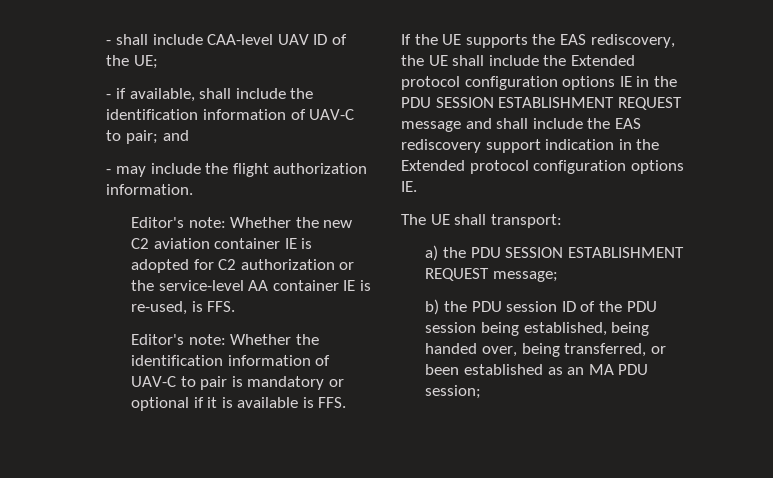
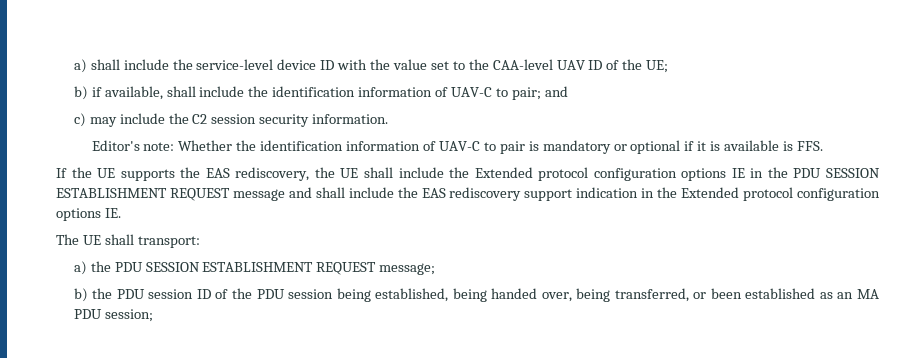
[106,34,203,45] - shall include -> [73,59,489,73] a) shall include the service-level device ID with the value set to the
[106,94,112,99] - -> [73,86,88,100] b)
[106,169,112,174] - -> [73,113,86,127] c)
[232,163,368,177] [106,184,194,195] [130,217,353,228] [130,238,313,249] [130,259,355,273] [130,280,371,291] [130,301,236,315] flight authorization information. // Editor's note: Whether the new C2 aviation container IE is adopted for C2 authorization or the service-level AA container IE is re-used, is FFS. -> [192,114,389,127] C2 session security information.

